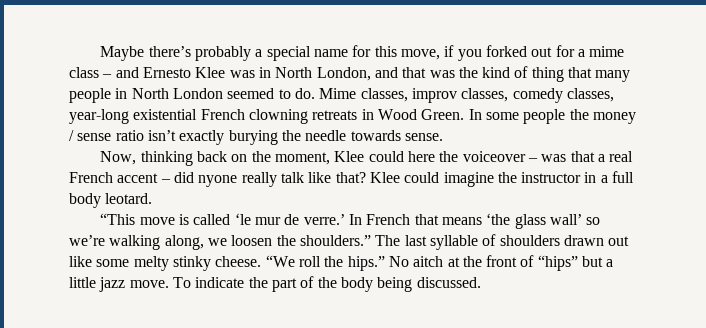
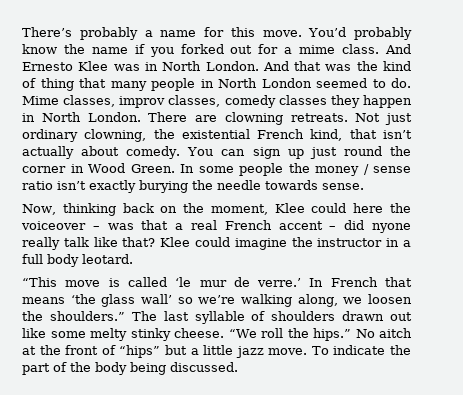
[100,46,191,61] Maybe there’s -> [22,27,72,37] There’s
[266,46,311,61] special -> (153, 33) none
[401,49,441,60] move, -> [262,27,412,40] [22,44,128,54] move. You’d probably know the name
[69,67,139,78] class – and -> [342,44,412,54] class. And
[316,67,398,81] London, and -> [205,61,289,71] London. And
[566,88,614,102] [69,109,358,124] classes, year-long existential French clowning retreats -> [278,95,413,108] [22,112,412,125] [22,129,412,142] [22,146,411,159] [22,166,66,173] classes they happen in North London. There are clowning retreats. Not just ordinary clowning, the existential French kind, that isn’t actually about comedy. You can sign up just round the corner

